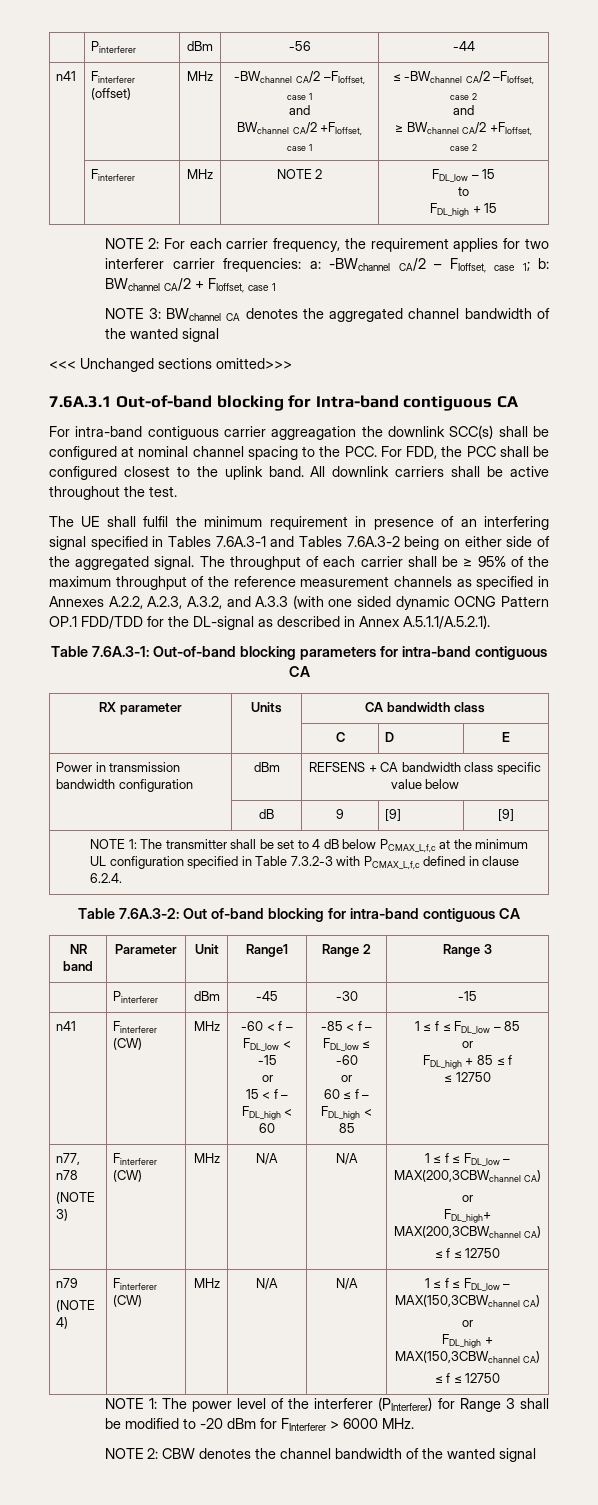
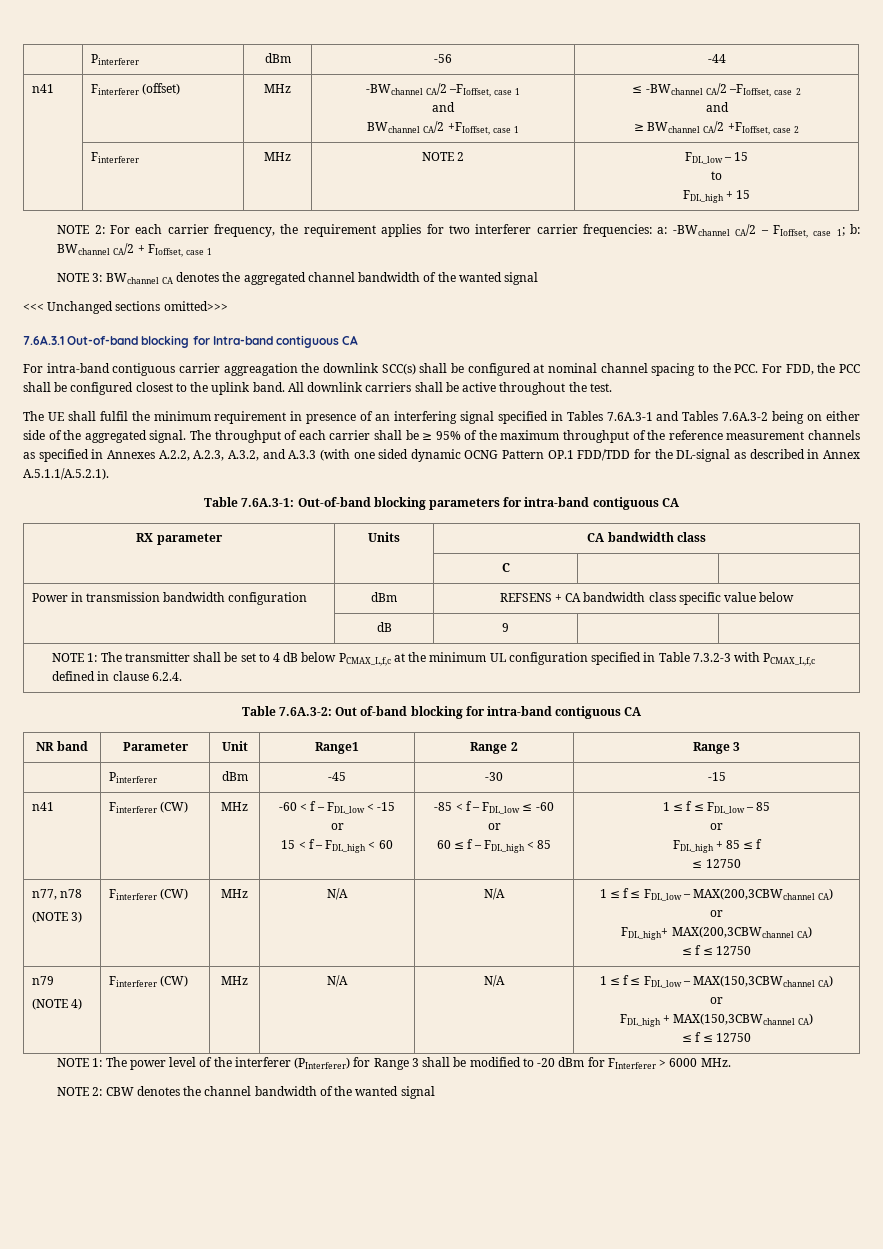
[385,732,395,742] [502,732,510,742] D | E -> (510, 567) |
[385,809,402,821] [498,809,514,821] [9] | [9] -> (509, 627) |

